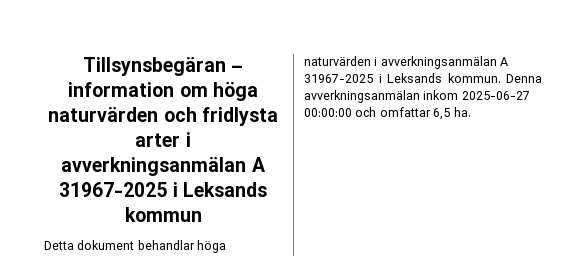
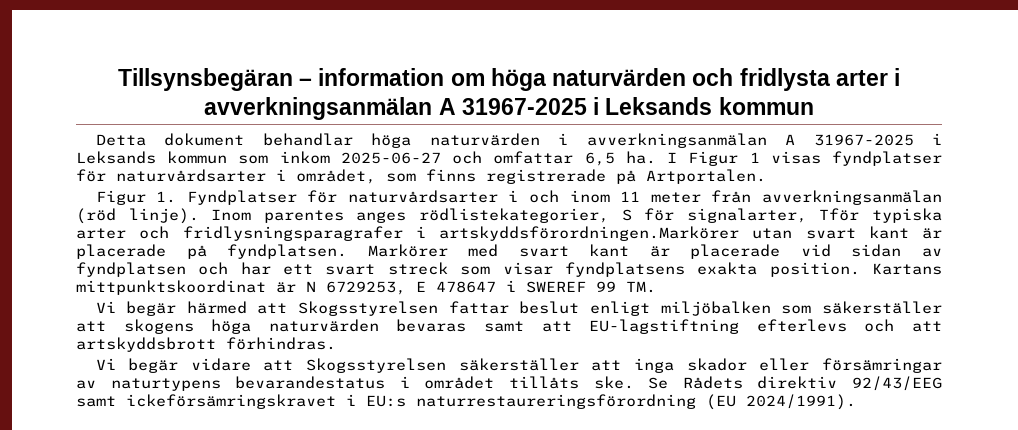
[447,73,542,83] [304,90,420,103] kommun. Denna avverkningsanmälan -> [167,151,269,164] kommun som
[304,108,352,117] 00:00:00 -> (441, 158) none
(471, 112) none -> [667,151,943,166] [76,169,766,184] [95,190,942,205] [76,208,943,224] [76,226,942,241] [76,244,942,259] [76,262,943,277] [76,280,656,295] [95,301,942,316] [76,319,943,334] [76,337,336,352] [95,358,942,373] [76,376,943,391] [76,394,856,410] I Figur 1 visas fyndplatser för naturvårdsarter i området, som finns registrerade på Artportalen. // Figur 1. Fyndplatser för naturvårdsarter i och inom 11 meter från avverkningsanmälan (röd linje). Inom parentes anges rödlistekategorier, S för signalarter, Tför typiska arter och fridlysningsparagrafer i artskyddsförordningen.Markörer utan svart kant är placerade på fyndplatsen. Markörer med svart kant är placerade vid sidan av fyndplatsen och har ett svart streck som visar fyndplatsens exakta position. Kartans mittpunktskoordinat är N 6729253, E 478647 i SWEREF 99 TM. // Vi begär härmed att Skogsstyrelsen fattar beslut enligt miljöbalken som säkerställer att skogens höga naturvärden bevaras samt att EU-lagstiftning efterlevs och att artskyddsbrott förhindras. // Vi begär vidare att Skogsstyrelsen säkerställer att inga skador eller försämringar av naturtypens bevarandestatus i området tillåts ske. Se Rådets direktiv 92/43/EEG samt ickeförsämringskravet i EU:s naturrestaureringsförordning (EU 2024/1991).

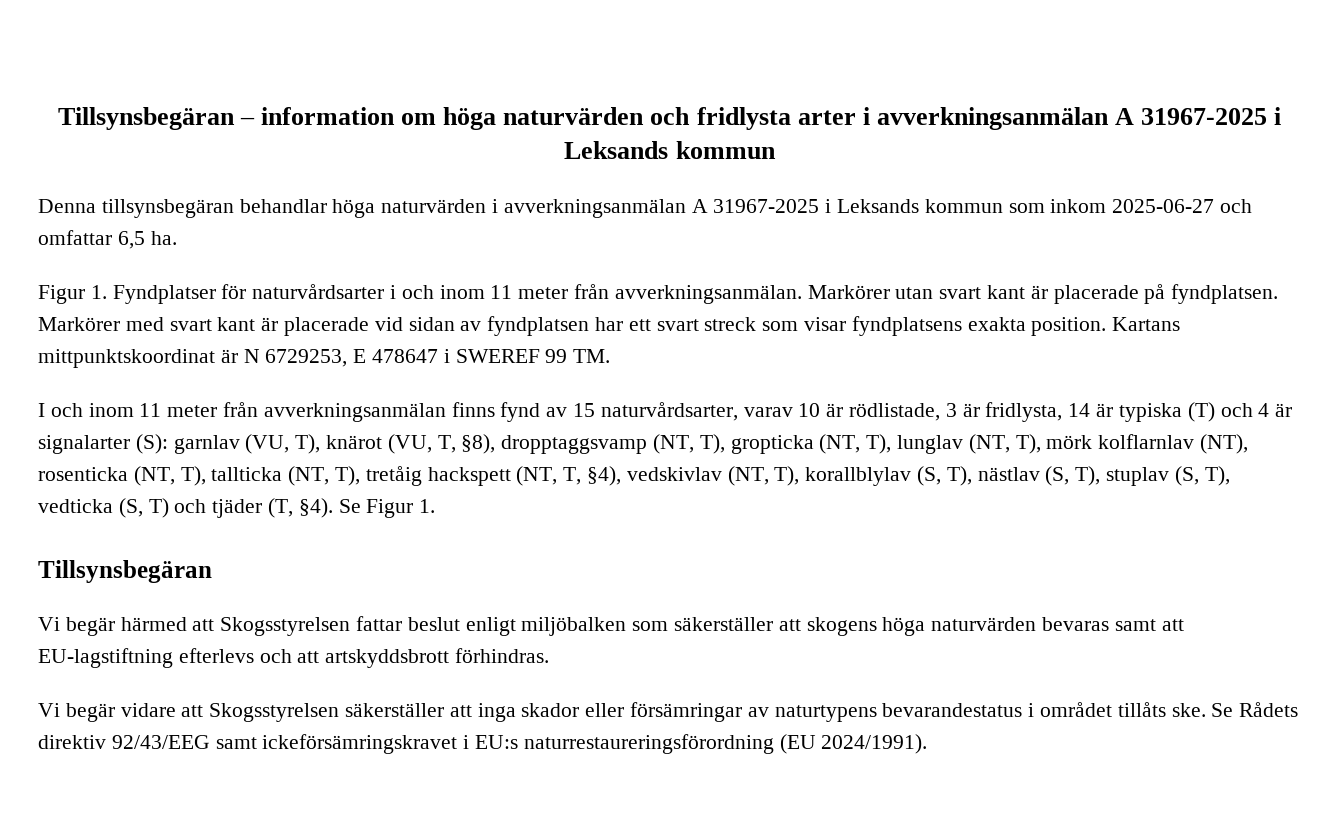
[95,133,245,146] Detta dokument -> [38,199,234,218] Denna tillsynsbegäran
[667,151,943,166] [76,169,766,184] I Figur 1 visas fyndplatser för naturvårdsarter i området, som finns registrerade på Artportalen. -> (177, 238) none
[762,190,942,205] [76,208,943,224] [76,226,739,241] avverkningsanmälan (röd linje). Inom parentes anges rödlistekategorier, S för signalarter, Tför typiska arter och fridlysningsparagrafer i artskyddsförordningen.Markörer -> [614,285,890,304] avverkningsanmälan. Markörer
[198,262,229,275] och -> (590, 326) none
(656, 287) none -> [38,402,1293,422] [38,434,1249,454] [38,466,1230,486] [38,498,436,518] [38,560,212,583] // I och inom 11 meter från avverkningsanmälan finns fynd av 15 naturvårdsarter, varav 10 är rödlistade, 3 är fridlysta, 14 är typiska (T) och 4 är signalarter (S): garnlav (VU, T), knärot (VU, T, §8), dropptaggsvamp (NT, T), gropticka (NT, T), lunglav (NT, T), mörk kolflarnlav (NT), rosenticka (NT, T), tallticka (NT, T), tretåig hackspett (NT, T, §4), vedskivlav (NT, T), korallblylav (S, T), nästlav (S, T), stuplav (S, T), vedticka (S, T) och tjäder (T, §4). Se Figur 1. // Tillsynsbegäran

